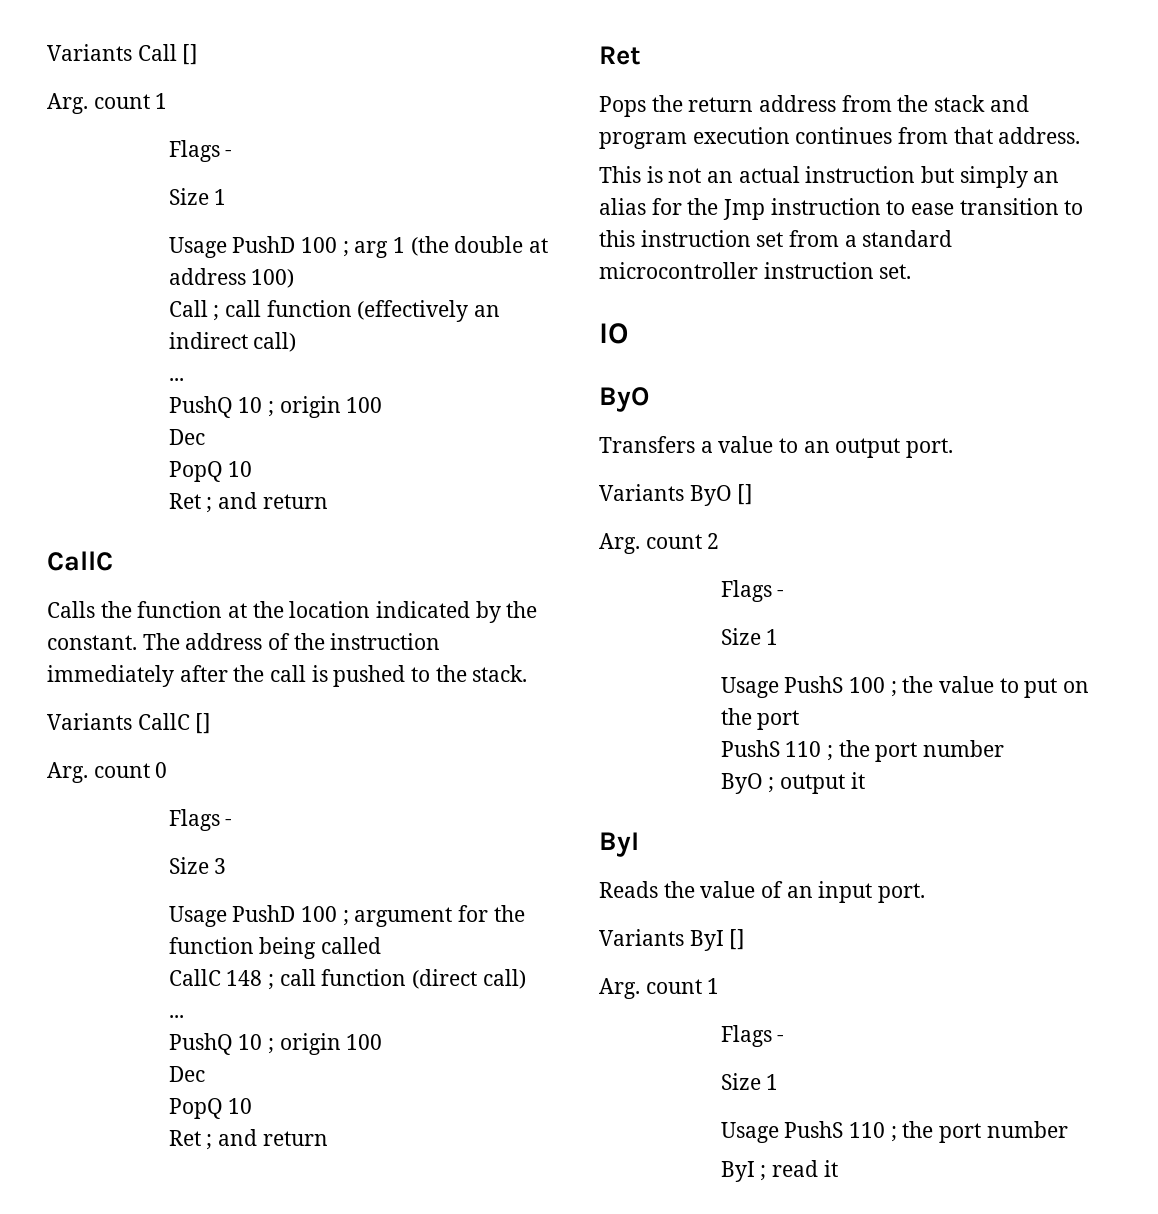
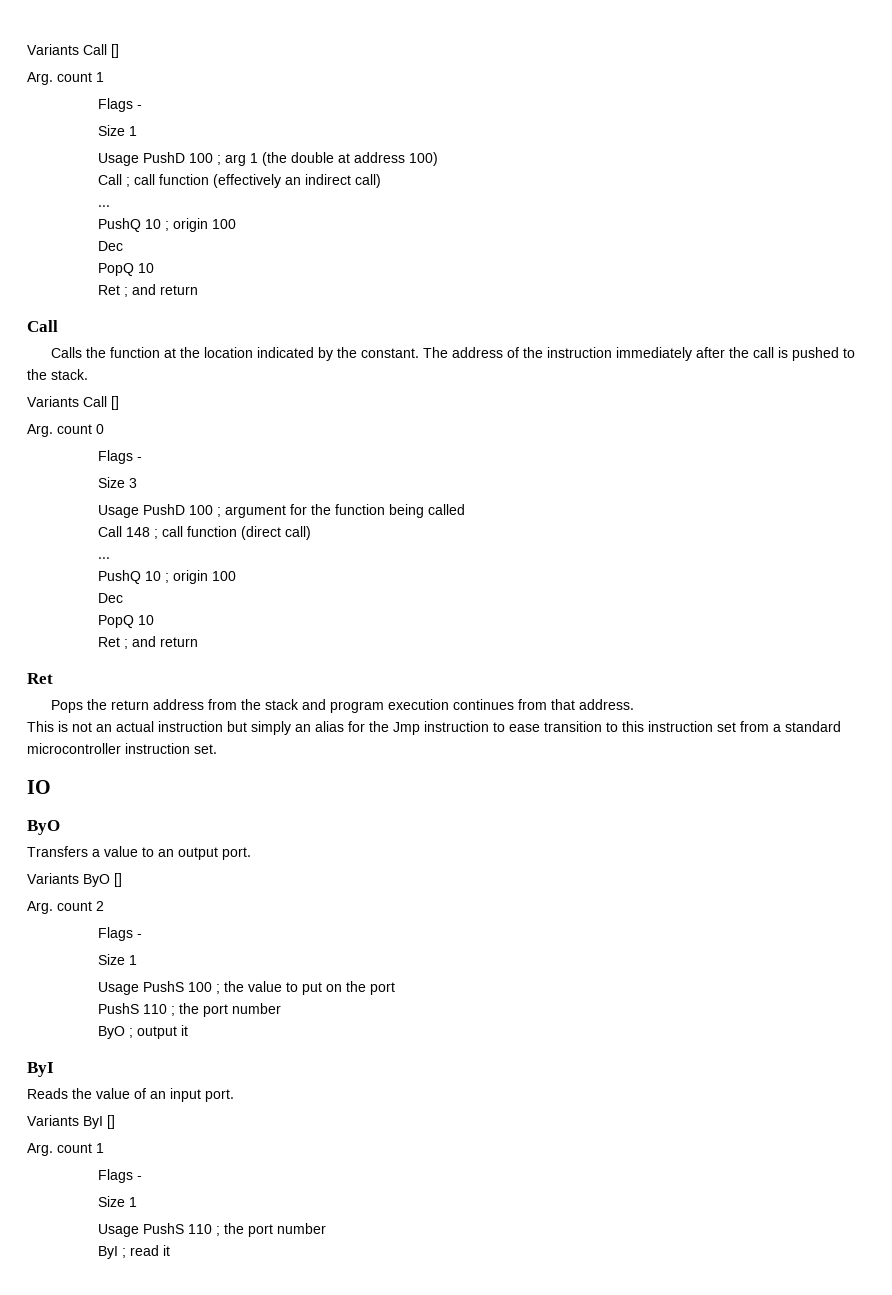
[47,551,113,571] CallC -> [27,320,58,332] Call
[137,713,190,730] CallC -> [83,396,107,407] Call
[168,969,221,986] CallC -> [98,526,123,537] Call

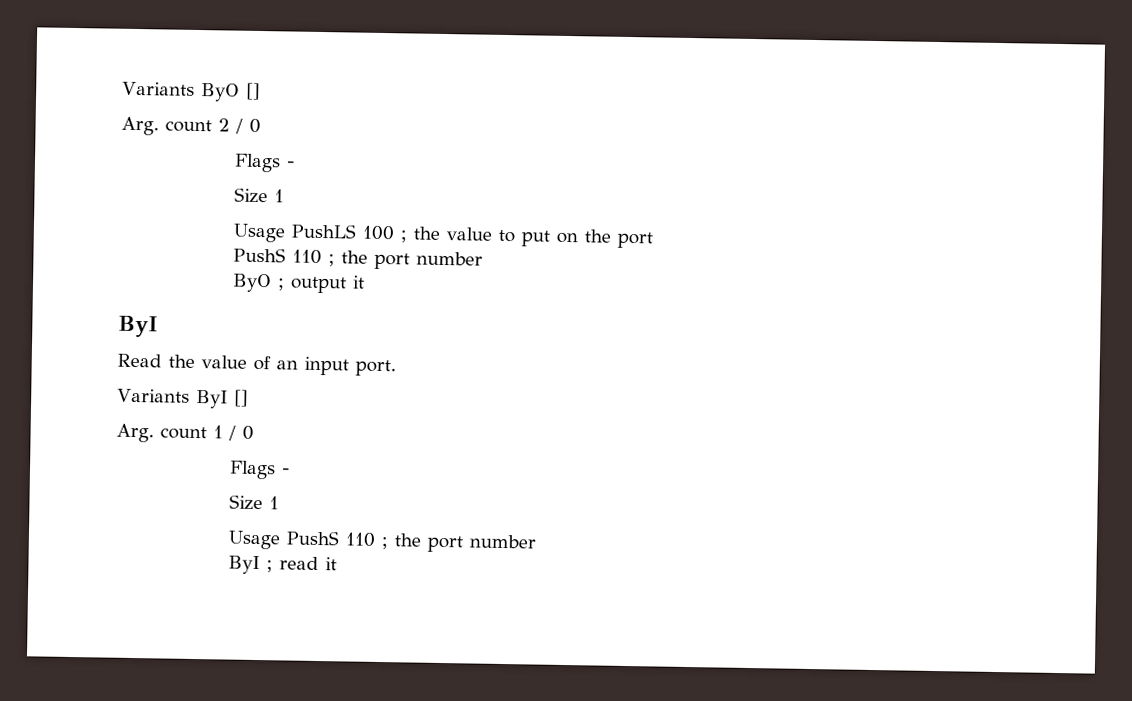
[27,44,119,58] [27,72,104,85] [98,98,143,112] [98,125,138,136] [98,152,439,166] [98,174,382,188] [98,205,111,207] [98,218,237,232] [98,241,124,251] [98,263,155,276] [98,284,199,297] [27,320,58,332] [50,347,855,361] [27,369,88,380] [27,396,119,410] [27,424,104,437] [98,450,143,464] [98,477,138,488] [98,504,466,518] [98,526,312,540] [98,557,111,559] [98,570,237,584] [98,593,124,603] [98,615,155,628] [98,636,199,649] [27,673,53,684] [50,699,634,713] [27,721,841,735] [27,743,217,754] [27,780,51,794] [27,820,60,835] [27,846,251,860] [27,873,122,887] [27,901,104,914] [98,927,143,941] [98,954,138,965] [98,981,185,995] Variants Call [] // Arg. count 1 // Flags - // Size 1 // Usage PushD 100 ; arg 1 (the double at address 100) // Call ; call function (effectively an indirect call) // ... // PushQ 10 ; origin 100 // Dec // PopQ 10 // Ret ; and return // Call // Calls the function at the location indicated by the constant. The address of the instruction immediately after the call is pushed to the stack. // Variants Call [] // Arg. count 0 // Flags - // Size 3 // Usage PushD 100 ; argument for the function being called // Call 148 ; call function (direct call) // ... // PushQ 10 ; origin 100 // Dec // PopQ 10 // Ret ; and return // Ret // Pops the return address from the stack and program execution continues from that address. // This is not an actual instruction but simply an alias for the Jmp instruction to ease transition to this instruction set from a standard microcontroller instruction set. // IO // ByO // Transfers a value to an output port. // Variants ByO [] // Arg. count 2 // Flags - // Size 1 // Usage PushS -> [122,81,261,102] [121,116,261,136] [233,153,295,173] [233,187,284,204] [232,223,357,243] Variants ByO [] // Arg. count 2 / 0 // Flags - // Size 1 // Usage PushLS
[27,1088,68,1099] Reads -> [117,353,162,368] Read
(104, 1148) none -> [228,425,254,441] / 0

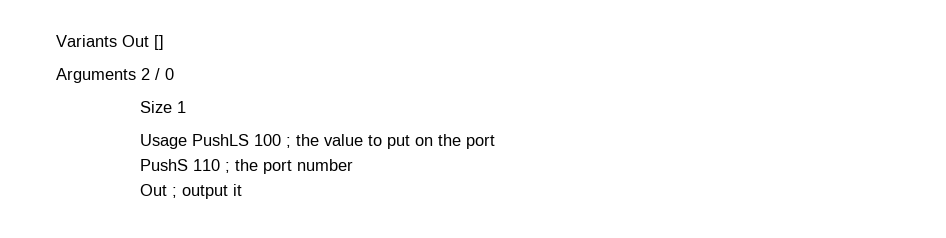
[122,81,261,102] [121,116,212,136] Variants ByO [] // Arg. count -> [56,35,164,50] [56,68,136,83] Variants Out [] // Arguments
[233,153,295,173] // Flags - -> (174, 74) none
[231,273,272,293] ByO -> [139,184,167,196] Out
[118,315,158,338] [117,353,396,377] [117,388,249,409] [116,423,254,443] [228,460,290,480] [228,494,279,511] [227,530,536,553] [227,555,337,575] // ByI // Read the value of an input port. // Variants ByI [] // Arg. count 1 / 0 // Flags - // Size 1 // Usage PushS 110 ; the port number // ByI ; read it -> (242, 190) none

